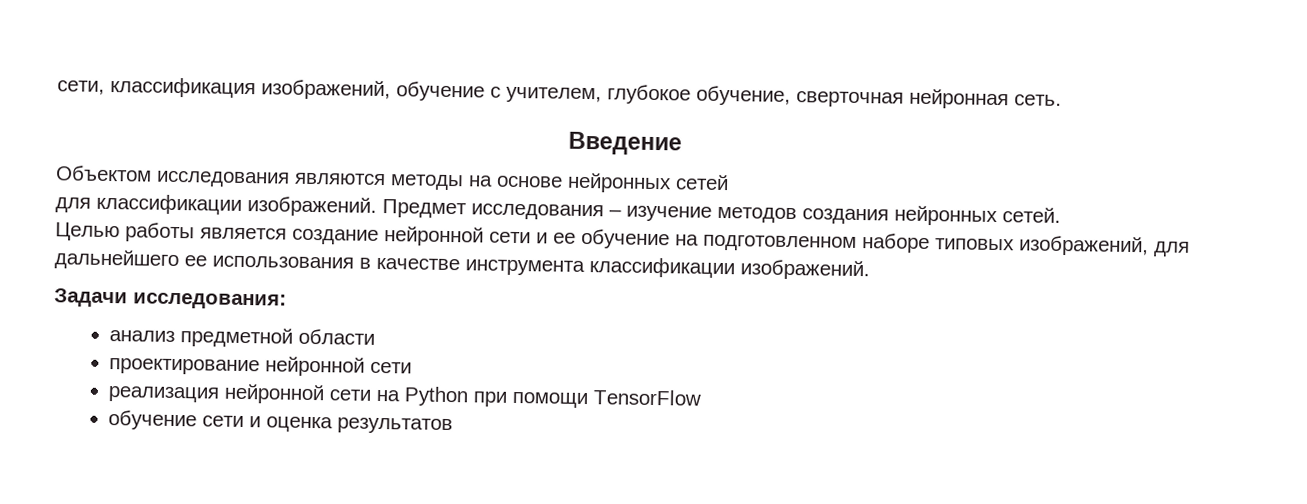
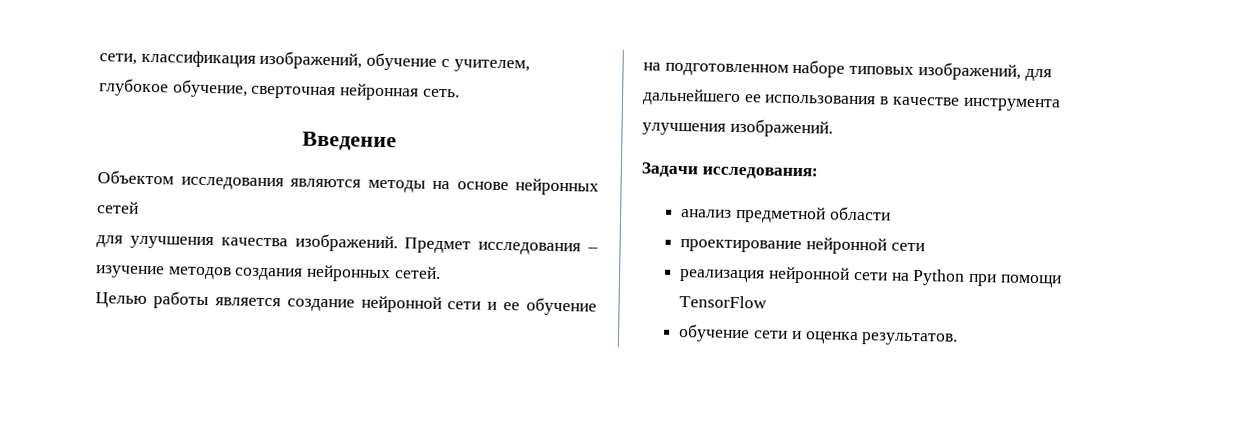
[96,193,242,215] классификации -> [129,235,288,250] улучшения качества
[589,257,735,279] классификации -> [642,122,726,136] улучшения
[337,417,454,435] результатов -> [861,332,959,346] результатов.

